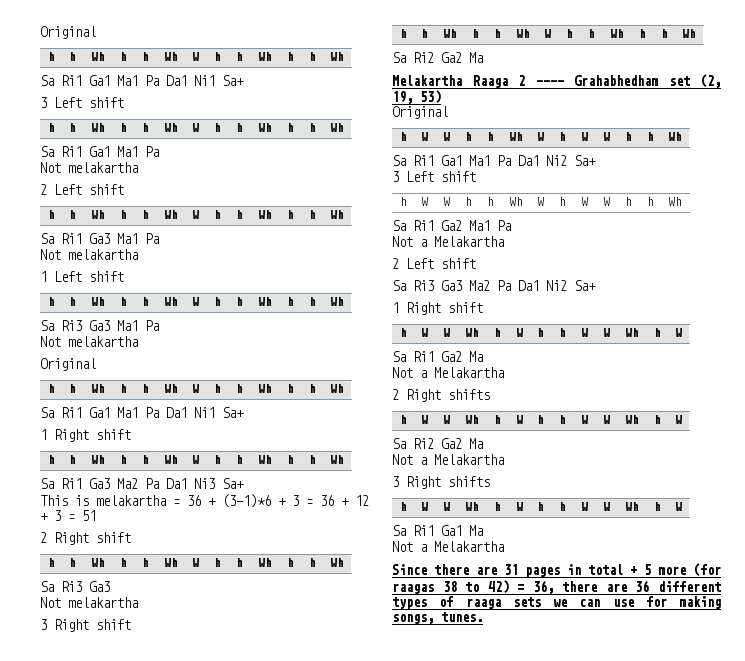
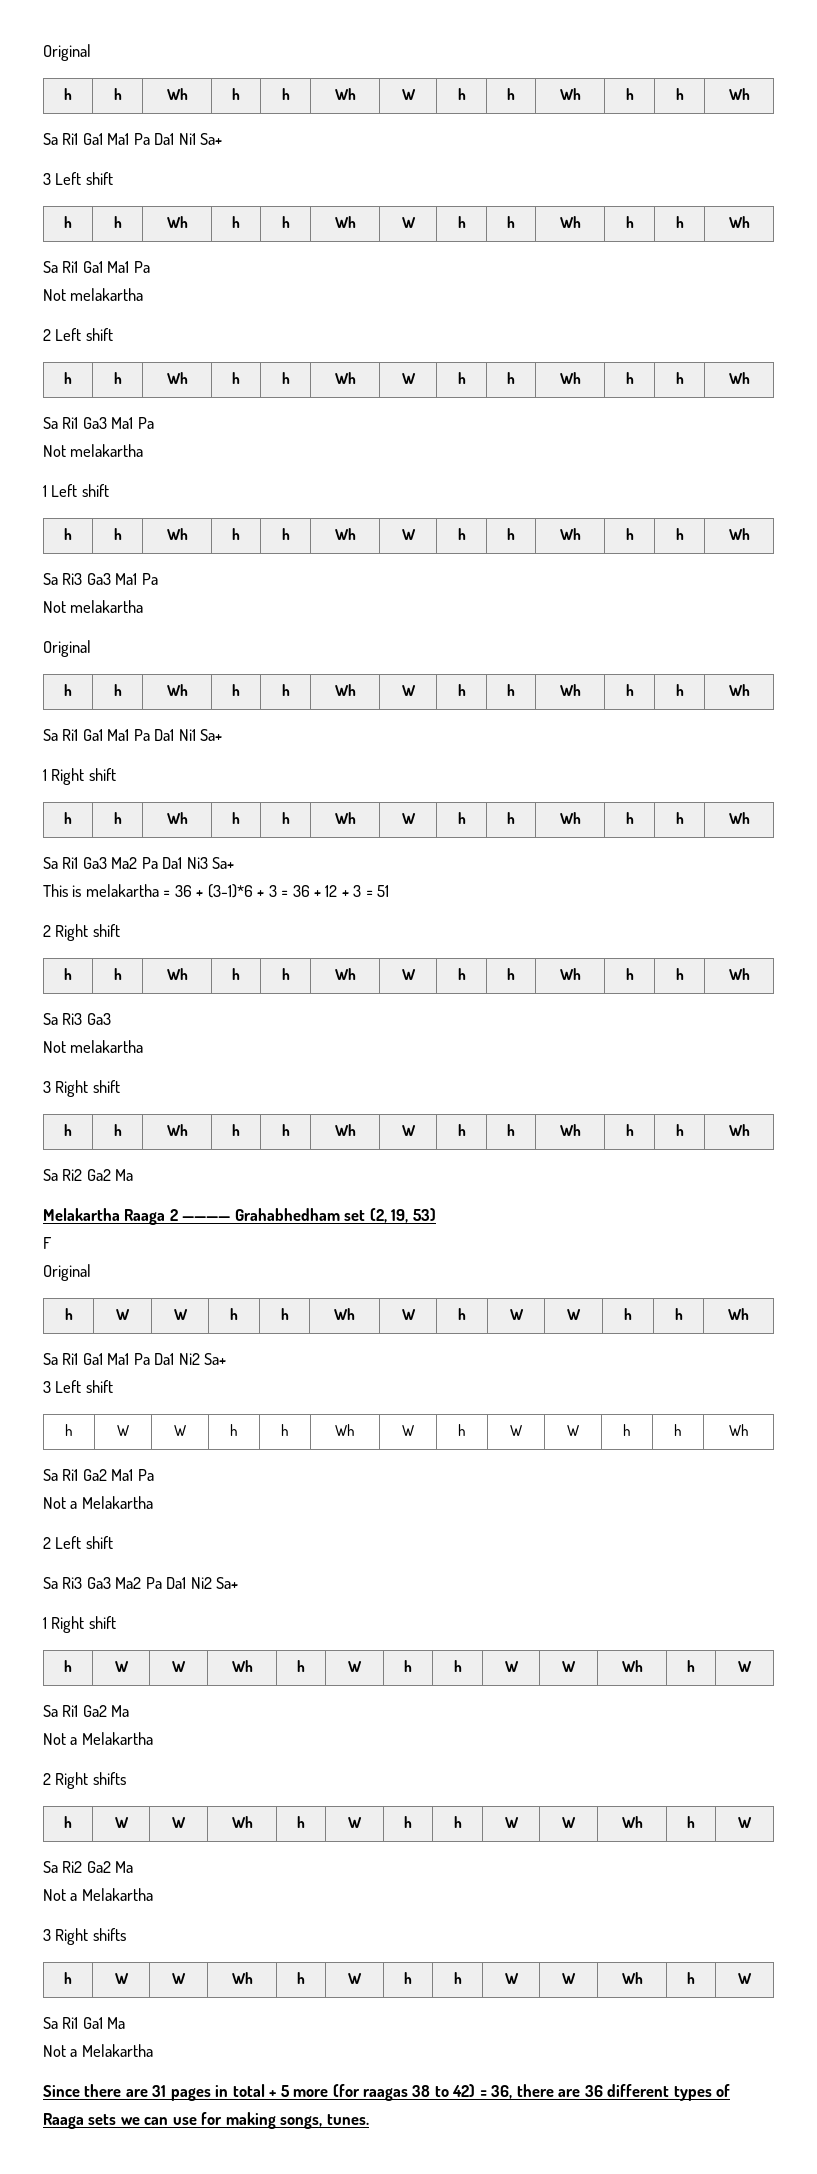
(441, 97) none -> [43,1237,52,1249] // F
[465,598,501,609] raaga -> [43,2113,84,2129] Raaga

